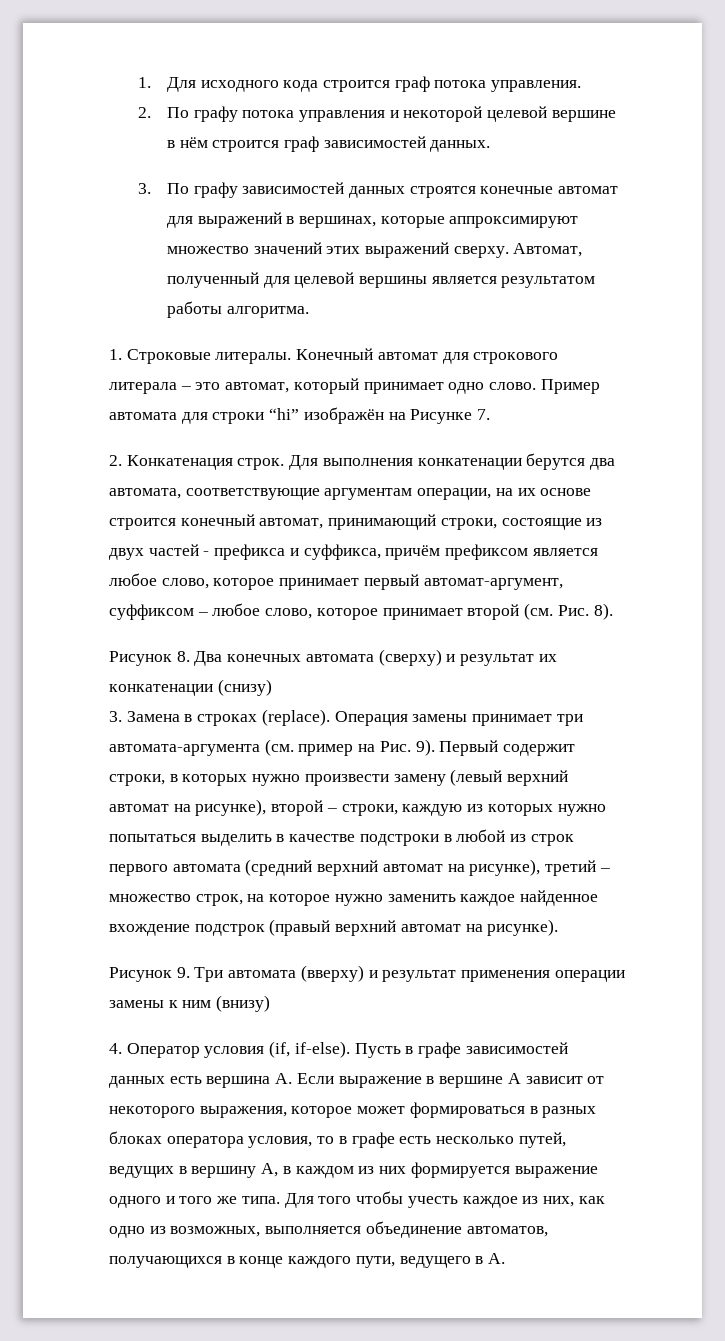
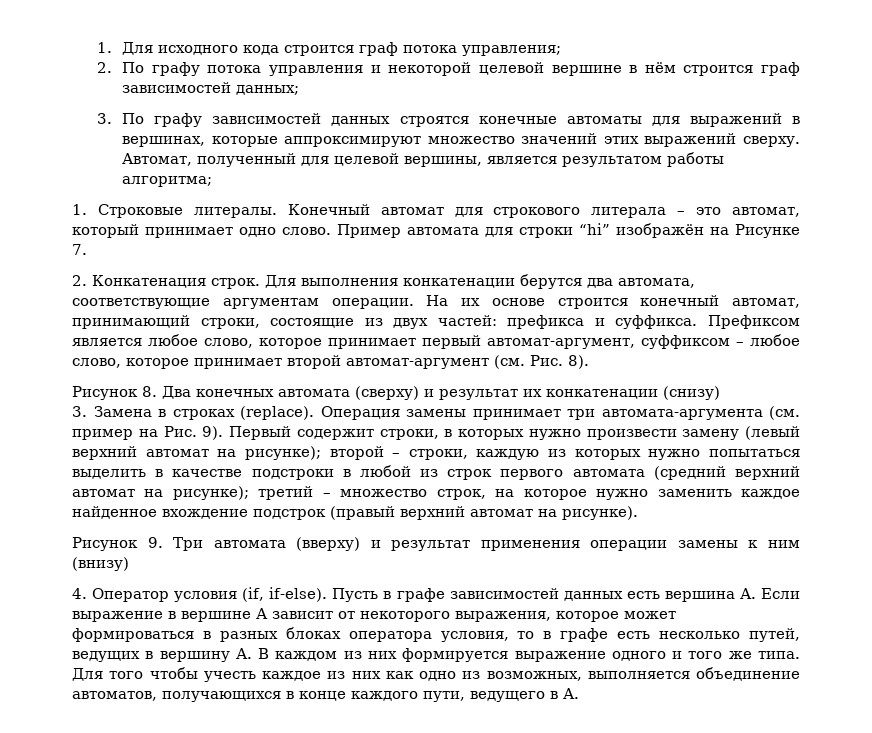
[491,80,582,92] управления. -> [462,45,562,56] управления;
[430,140,491,152] данных. -> [236,85,300,95] данных;
[558,186,619,194] автомат -> [566,116,642,124] автоматы
[358,276,427,288] вершины -> [404,156,483,167] вершины,
[226,306,309,318] алгоритма. -> [122,176,213,187] алгоритма;
[417,488,513,500] операции, на -> [331,295,449,309] операции. На
[148,544,529,560] частей - префикса и суффикса, причём префиксом -> [437,315,800,329] частей: префикса и суффикса. Префиксом
(520, 612) none -> [346,358,489,369] автомат-аргумент
[195,799,267,816] рисунке), -> [244,446,321,460] рисунке);
[469,859,541,876] рисунке), -> [172,486,249,500] рисунке);
[261,1163,291,1177] А, в -> [235,648,270,659] А. В
[542,1196,574,1207] них, -> [351,671,381,679] них

